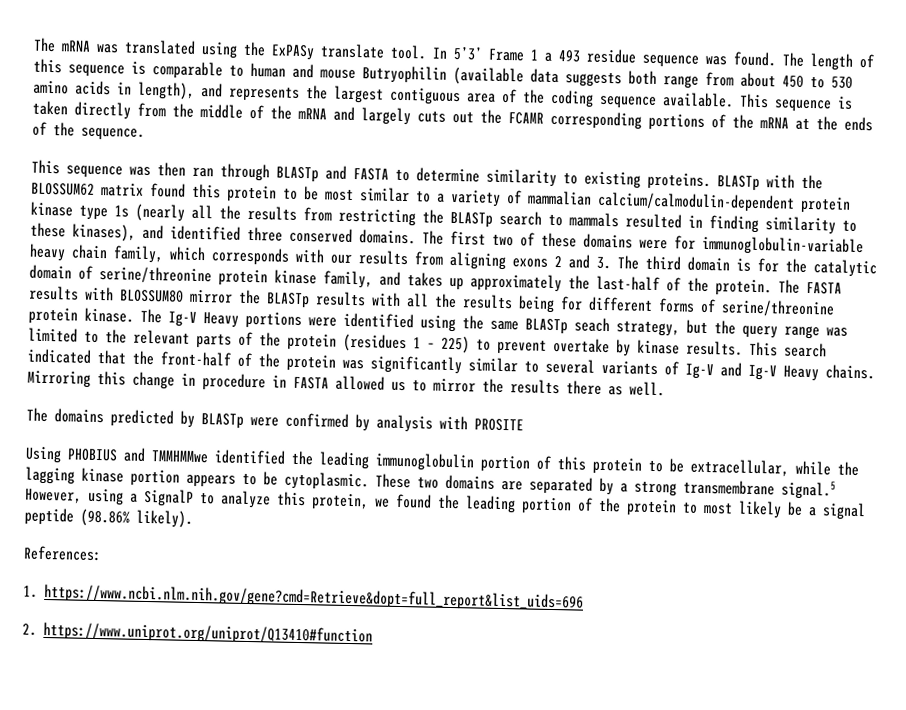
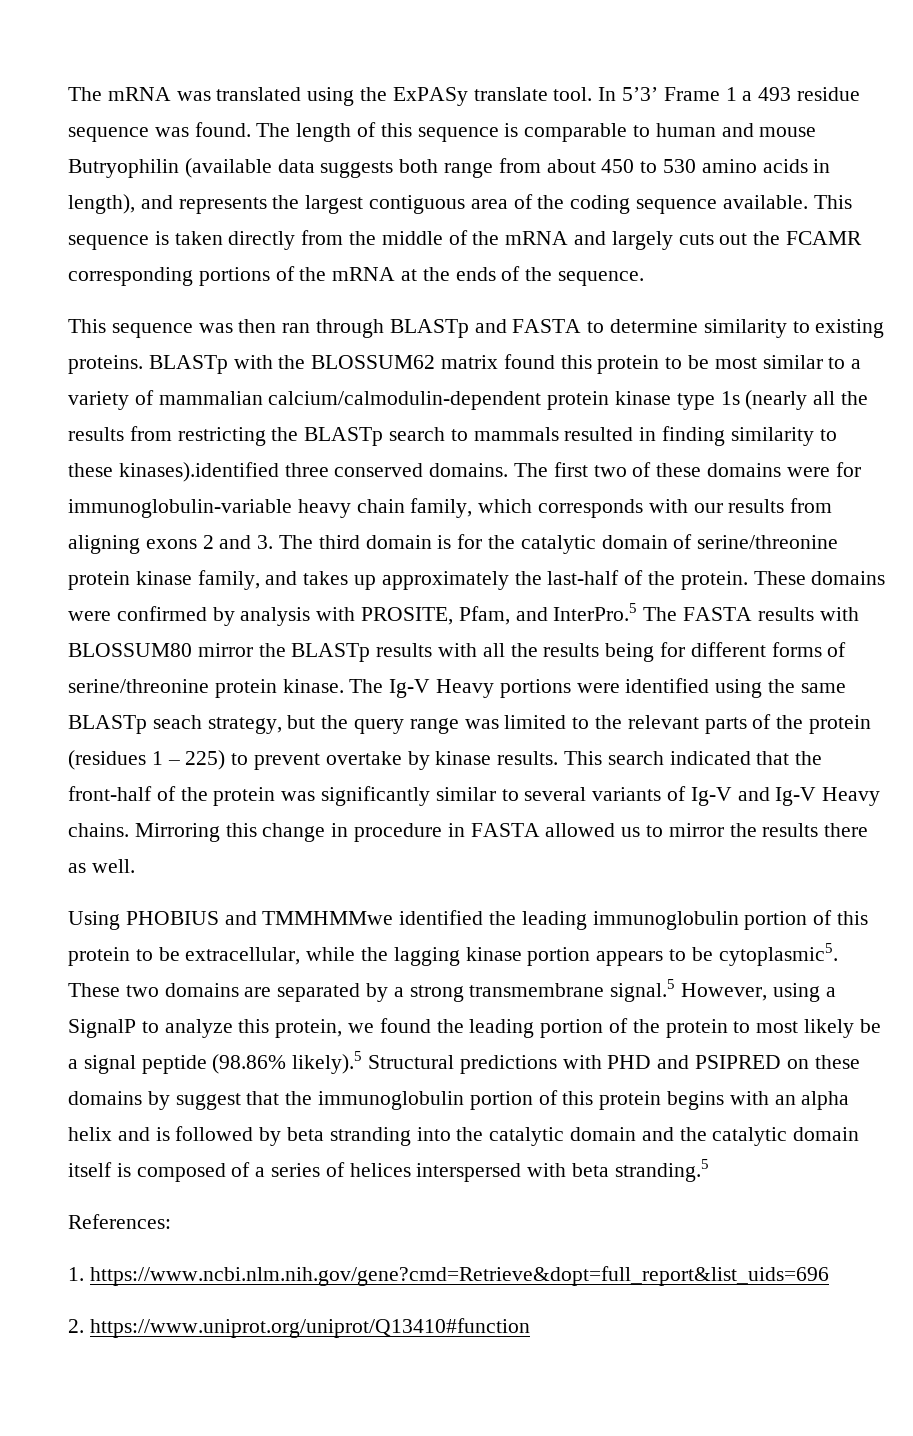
[72,223,241,242] kinases), and identified -> [118,462,279,482] kinases).identified
(772, 288) none -> [753,571,886,585] [68,603,638,626] These domains were confirmed by analysis with PROSITE, Pfam, and InterPro.5
[26,407,524,433] // The domains predicted by BLASTp were confirmed by analysis with PROSITE -> (135, 866) none
[284,471,369,491] cytoplasmic. -> [718,943,838,966] cytoplasmic5.
[136,509,193,528] likely). -> [292,1051,860,1074] [68,1090,850,1110] [68,1126,860,1146] [68,1159,709,1182] likely).5 Structural predictions with PHD and PSIPRED on these domains by suggest that the immunoglobulin portion of this protein begins with an alpha helix and is followed by beta stranding into the catalytic domain and the catalytic domain itself is composed of a series of helices interspersed with beta stranding.5

